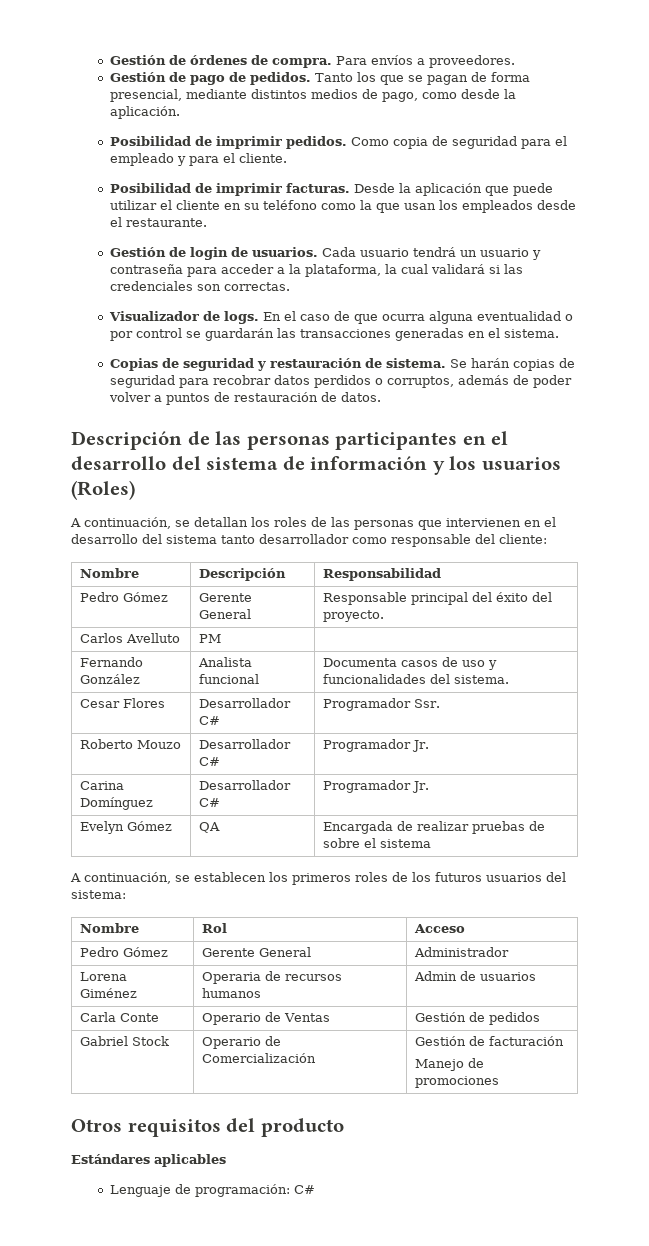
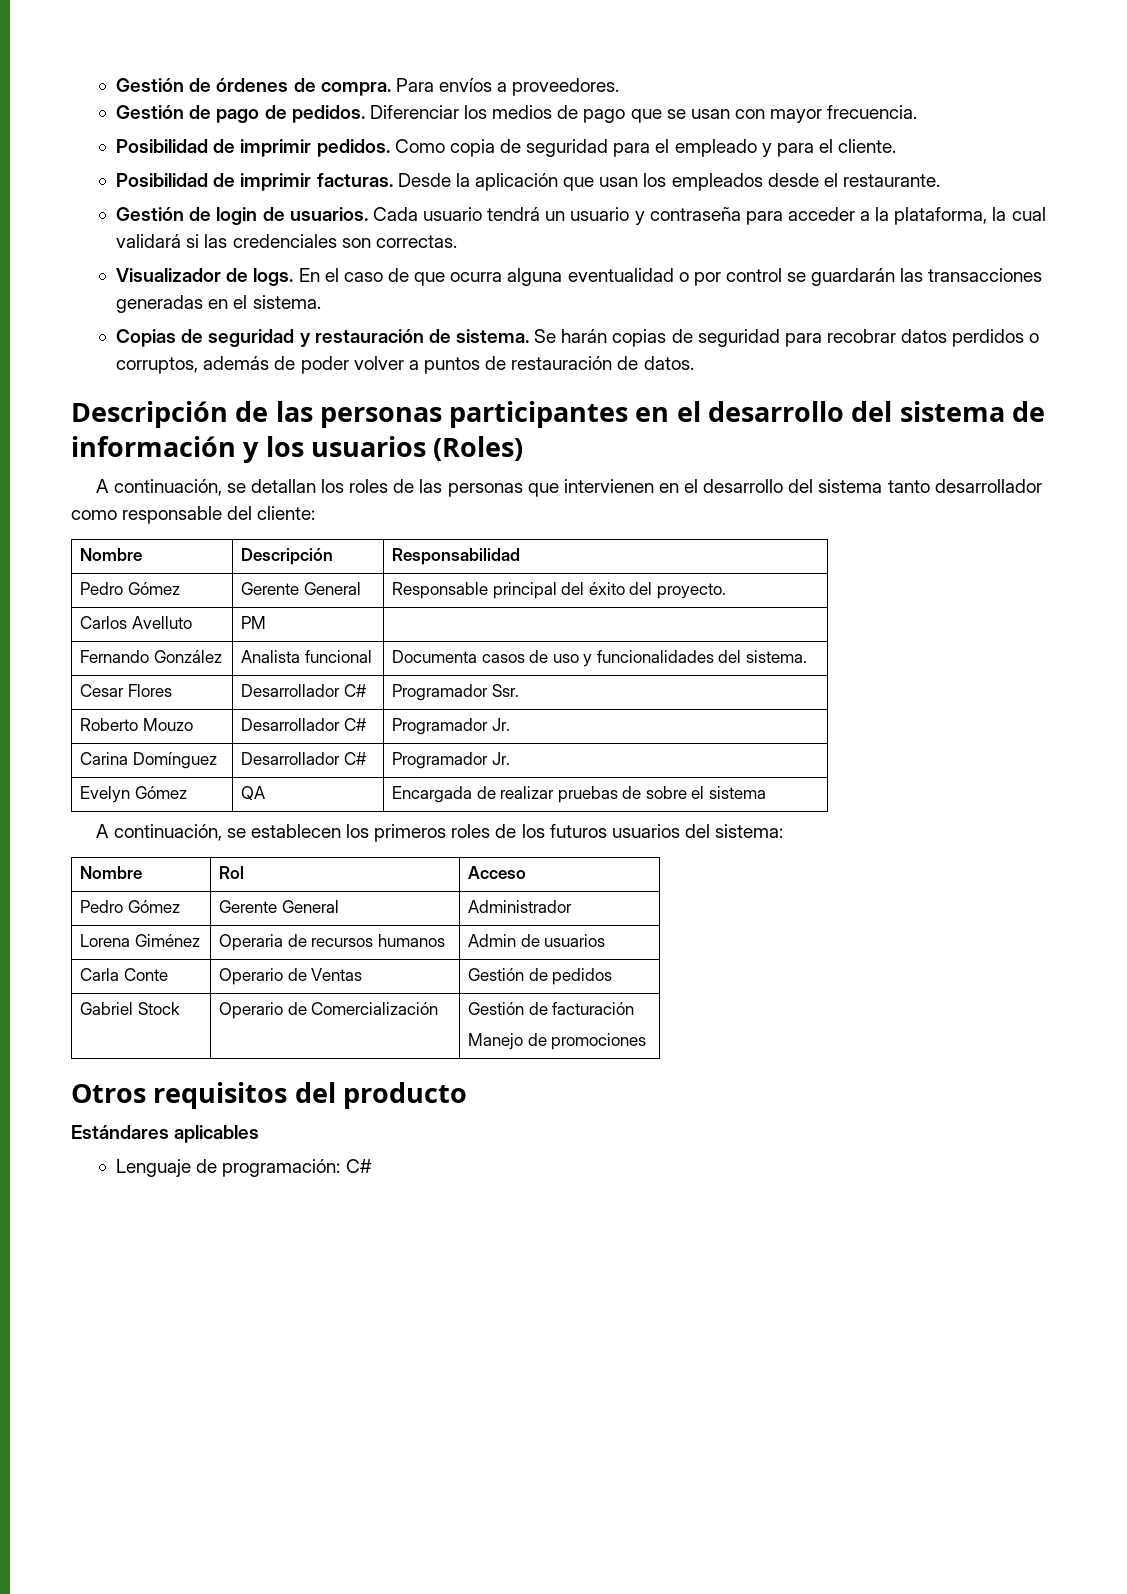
[314,72,530,85] [109,89,516,102] [109,106,180,119] Tanto los que se pagan de forma presencial, mediante distintos medios de pago, como desde la aplicación. -> [369,105,918,123] Diferenciar los medios de pago que se usan con mayor frecuencia.
[512,183,553,196] [109,200,400,213] puede utilizar el cliente en su teléfono como la que -> (595, 184) none

